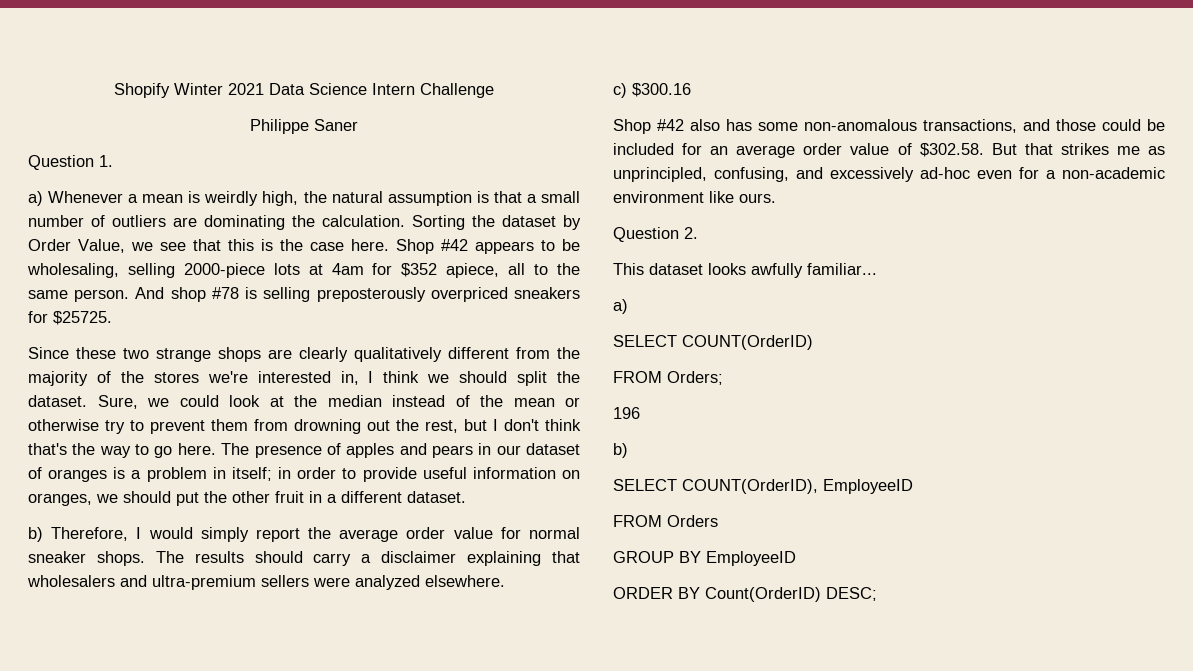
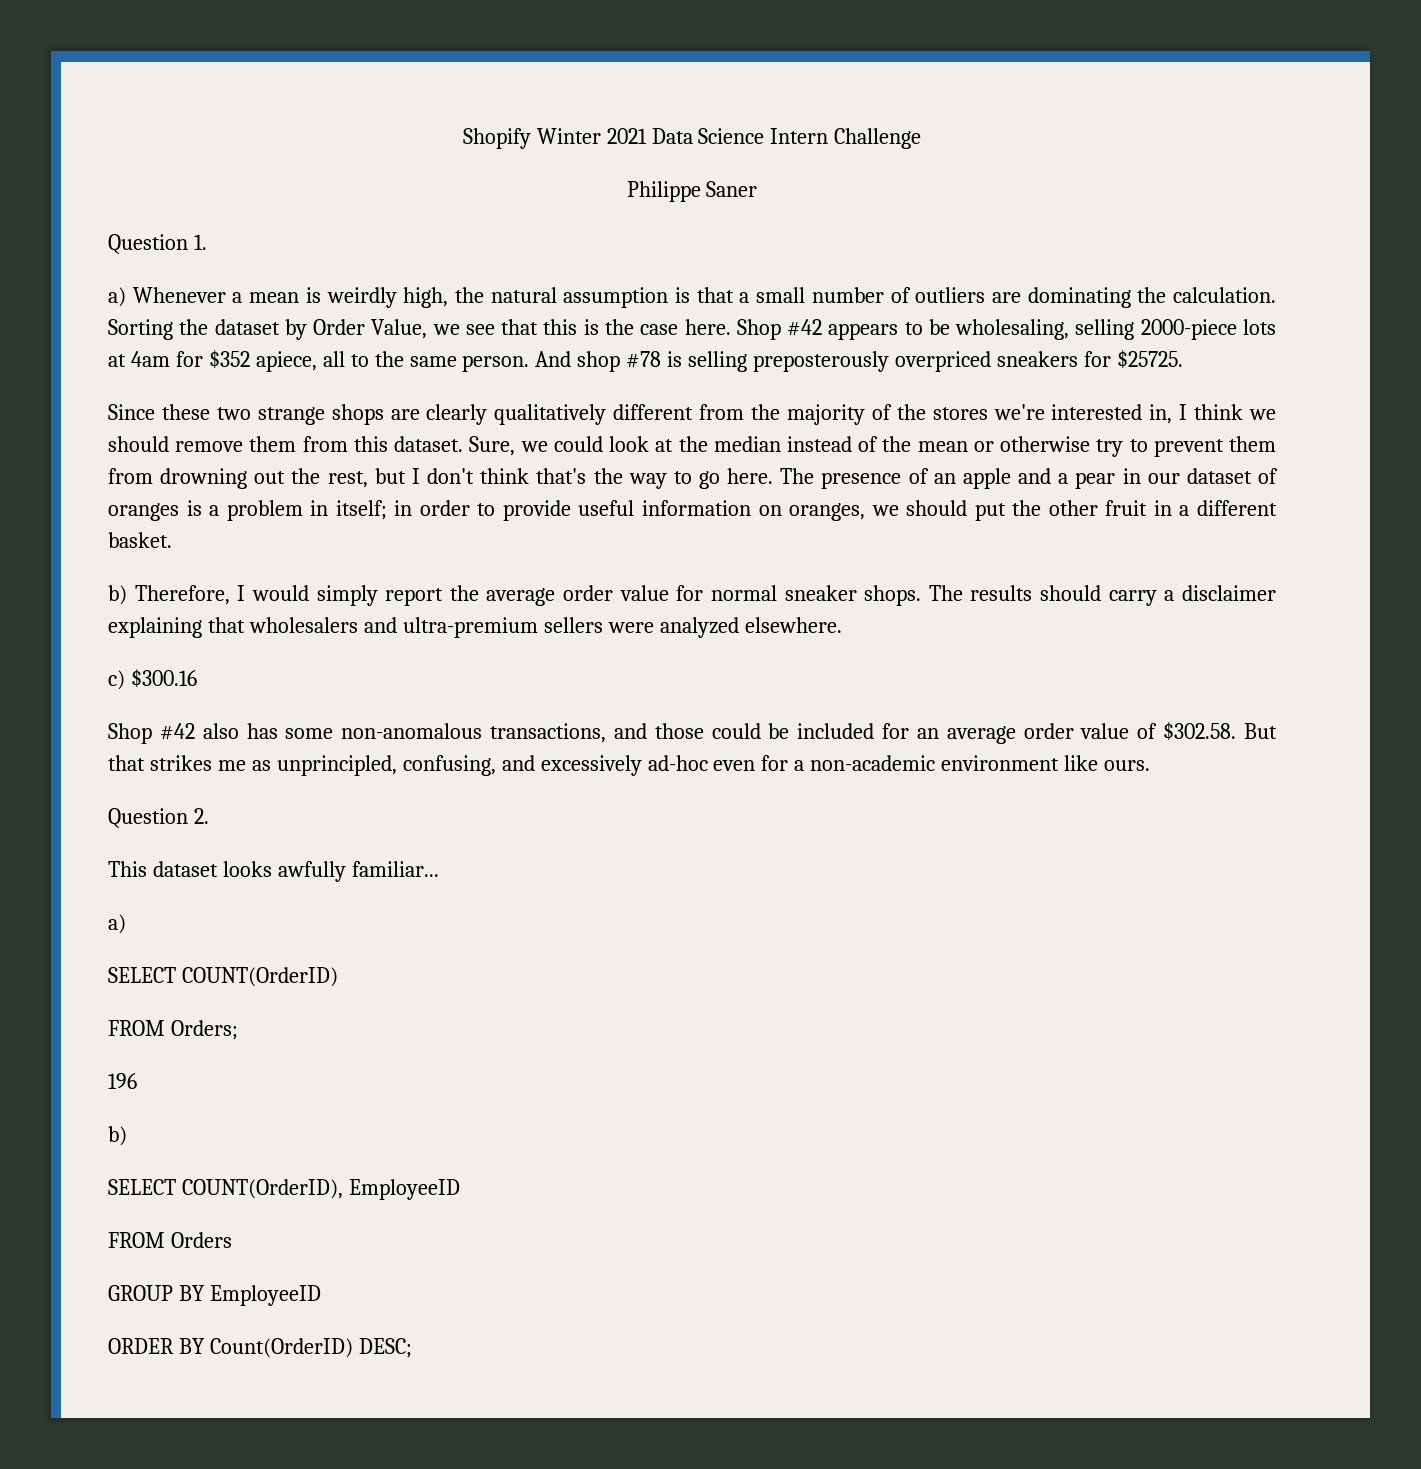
[517,371,581,386] split the -> [175,436,388,452] remove them from this
[346,443,473,458] apples and pears -> [933,468,1116,489] an apple and a pear
[407,491,466,503] dataset. -> [108,532,172,548] basket.

